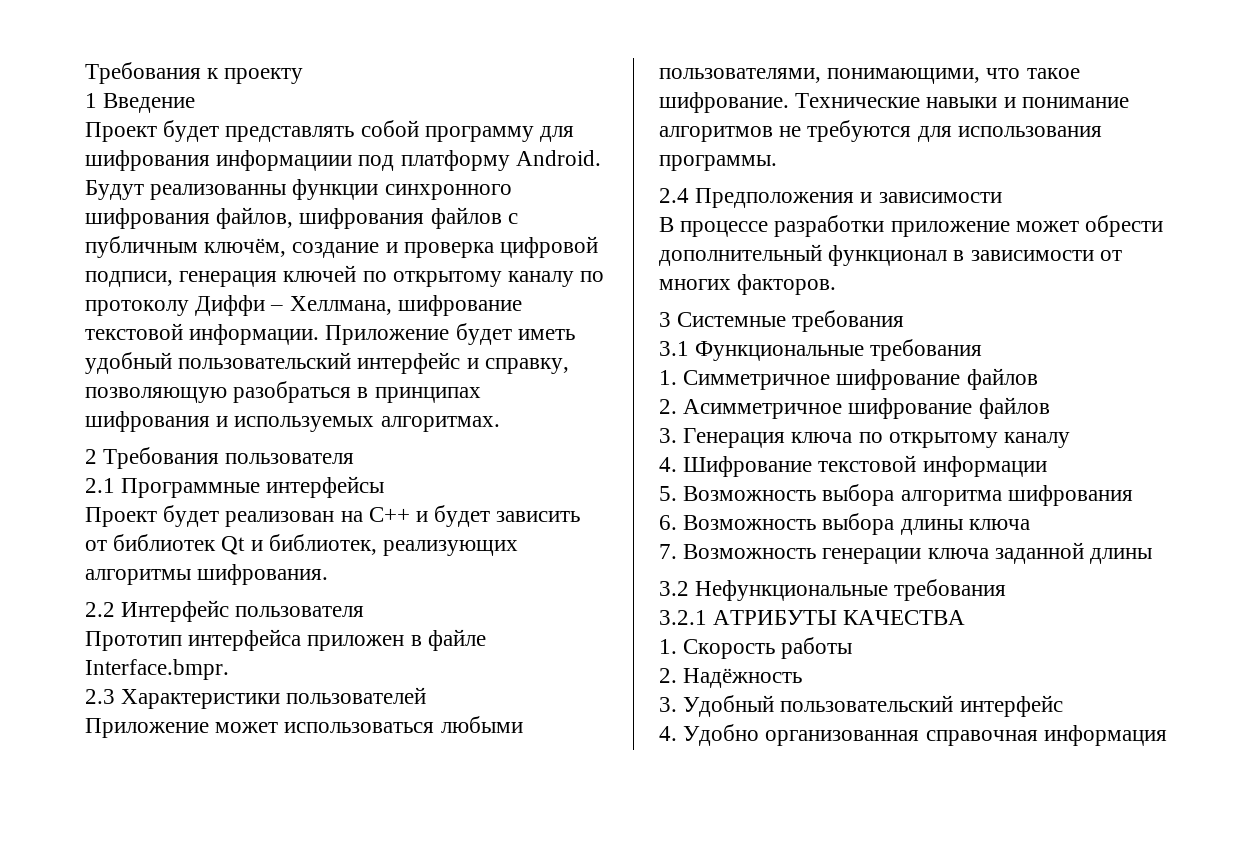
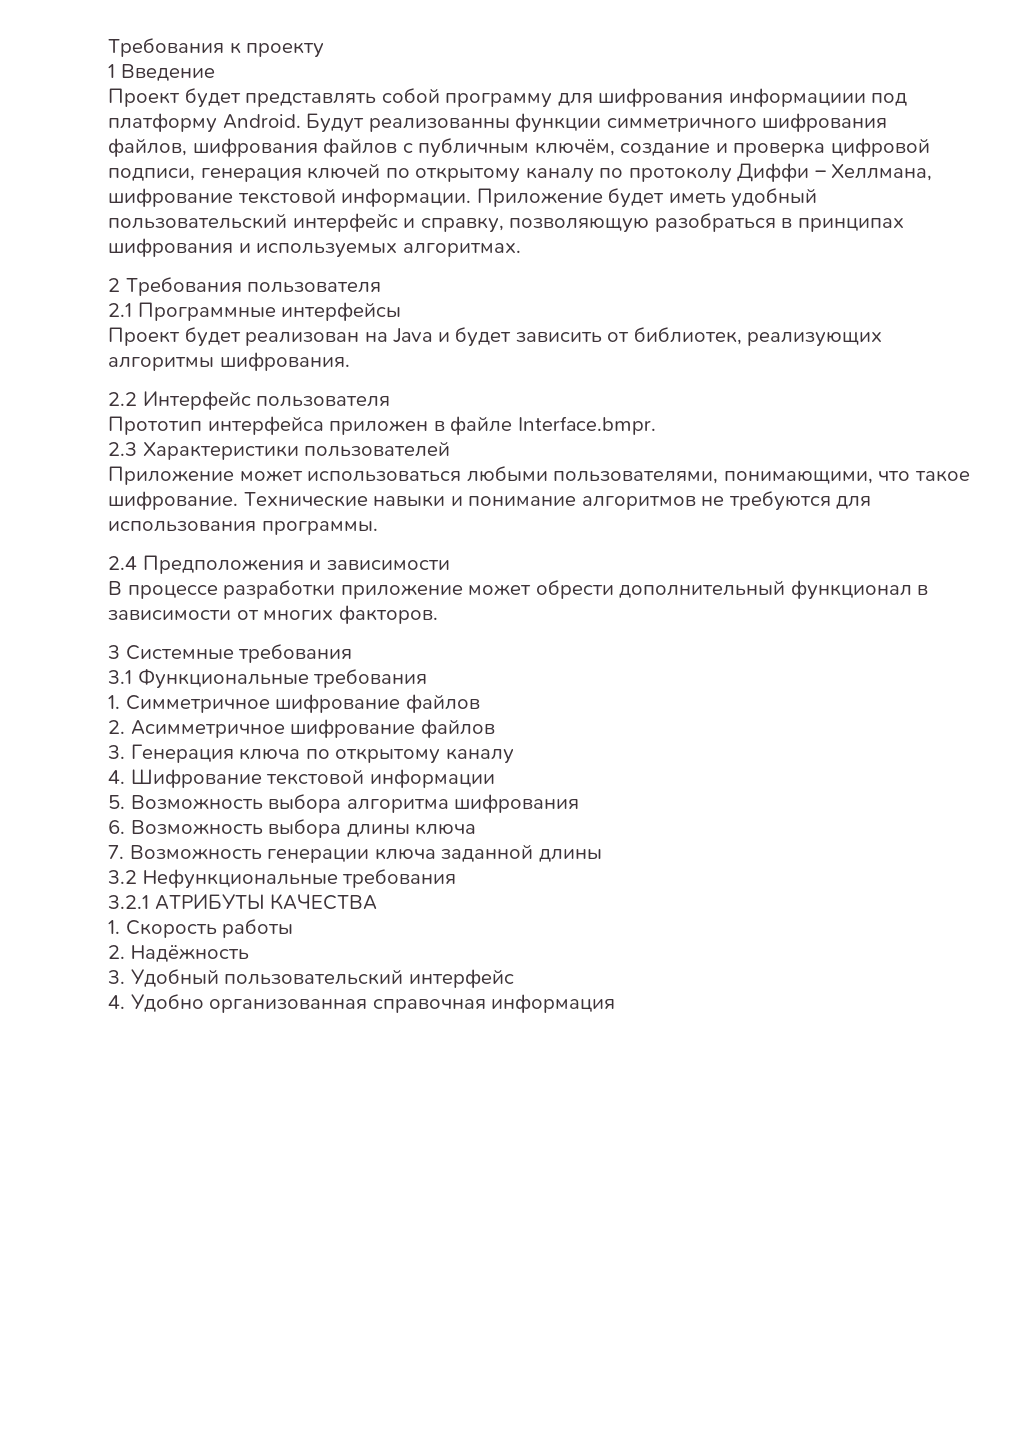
[384,184,512,200] синхронного -> [606,118,757,132] симметричного
[368,507,410,522] C++ -> [393,328,433,343] Java
[113,534,263,555] библиотек Qt и -> (630, 337) none

